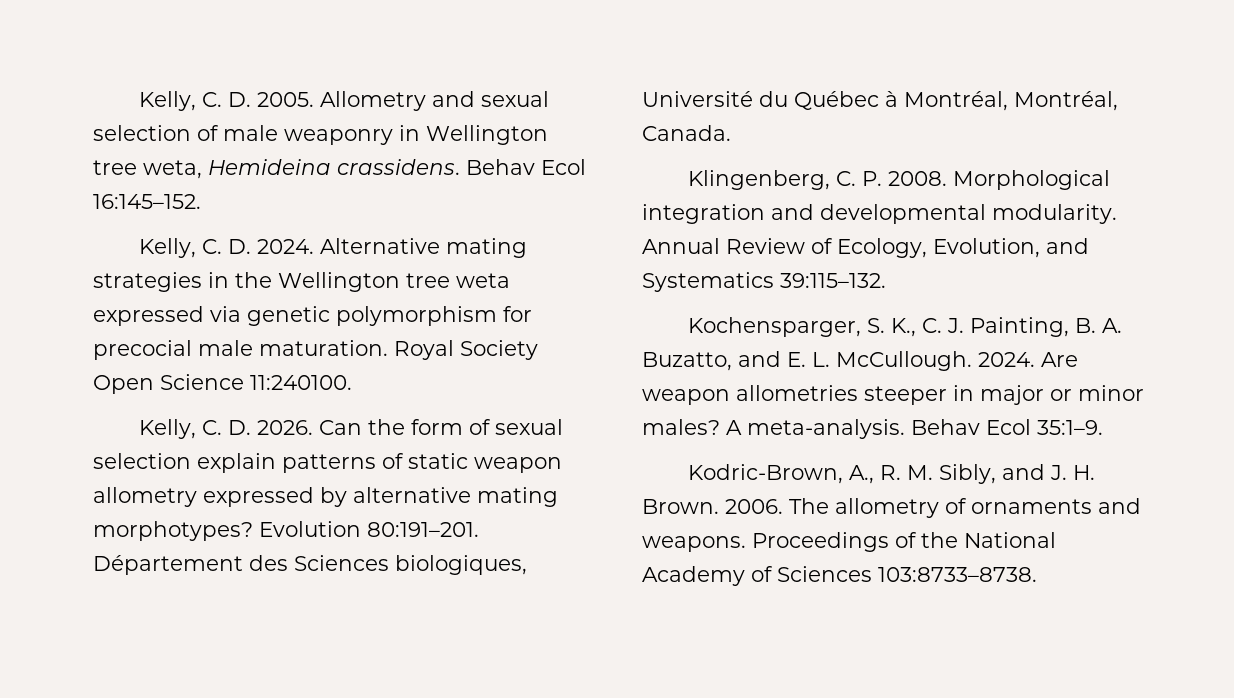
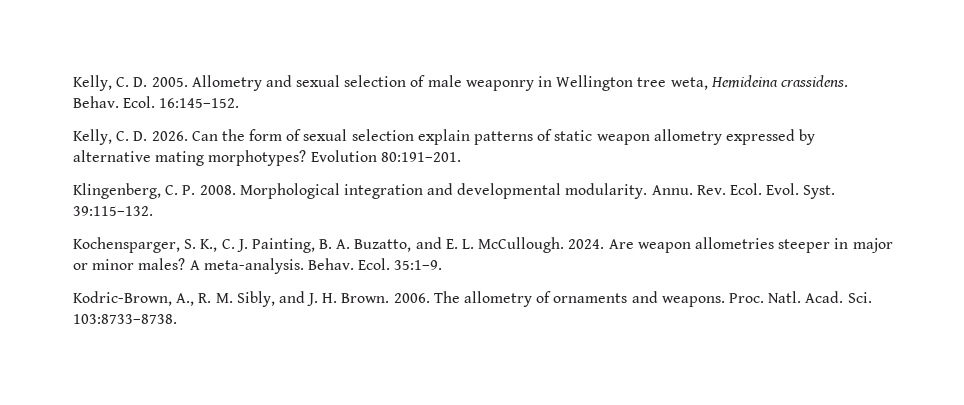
[466,159,586,175] Behav Ecol -> [73,96,156,108] Behav. Ecol.
[138,238,527,258] [93,272,510,292] [93,306,532,326] [93,340,538,360] [93,374,352,394] // Kelly, C. D. 2024. Alternative mating strategies in the Wellington tree weta expressed via genetic polymorphism for precocial male maturation. Royal Society Open Science 11:240100. -> (240, 103) none
[93,555,527,575] [642,91,1118,111] [642,125,731,141] Département des Sciences biologiques, Université du Québec à Montréal, Montréal, Canada. -> (461, 157) none
[642,238,1089,258] [642,272,774,292] Annual Review of Ecology, Evolution, and Systematics -> [651,183,836,199] Annu. Rev. Ecol. Evol. Syst.
[911,419,1031,435] Behav Ecol -> [307,258,391,270] Behav. Ecol.
[752,532,1056,552] [642,566,872,586] Proceedings of the National Academy of Sciences -> [728,291,872,303] Proc. Natl. Acad. Sci.

